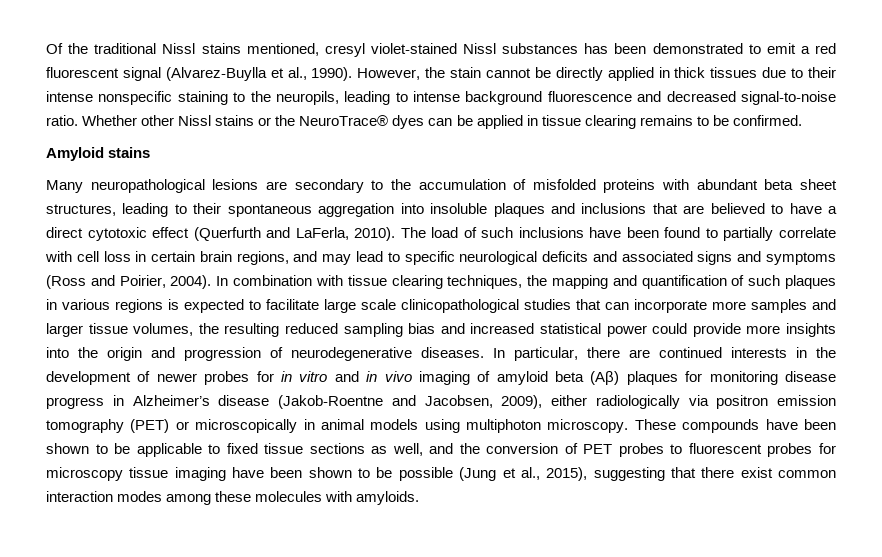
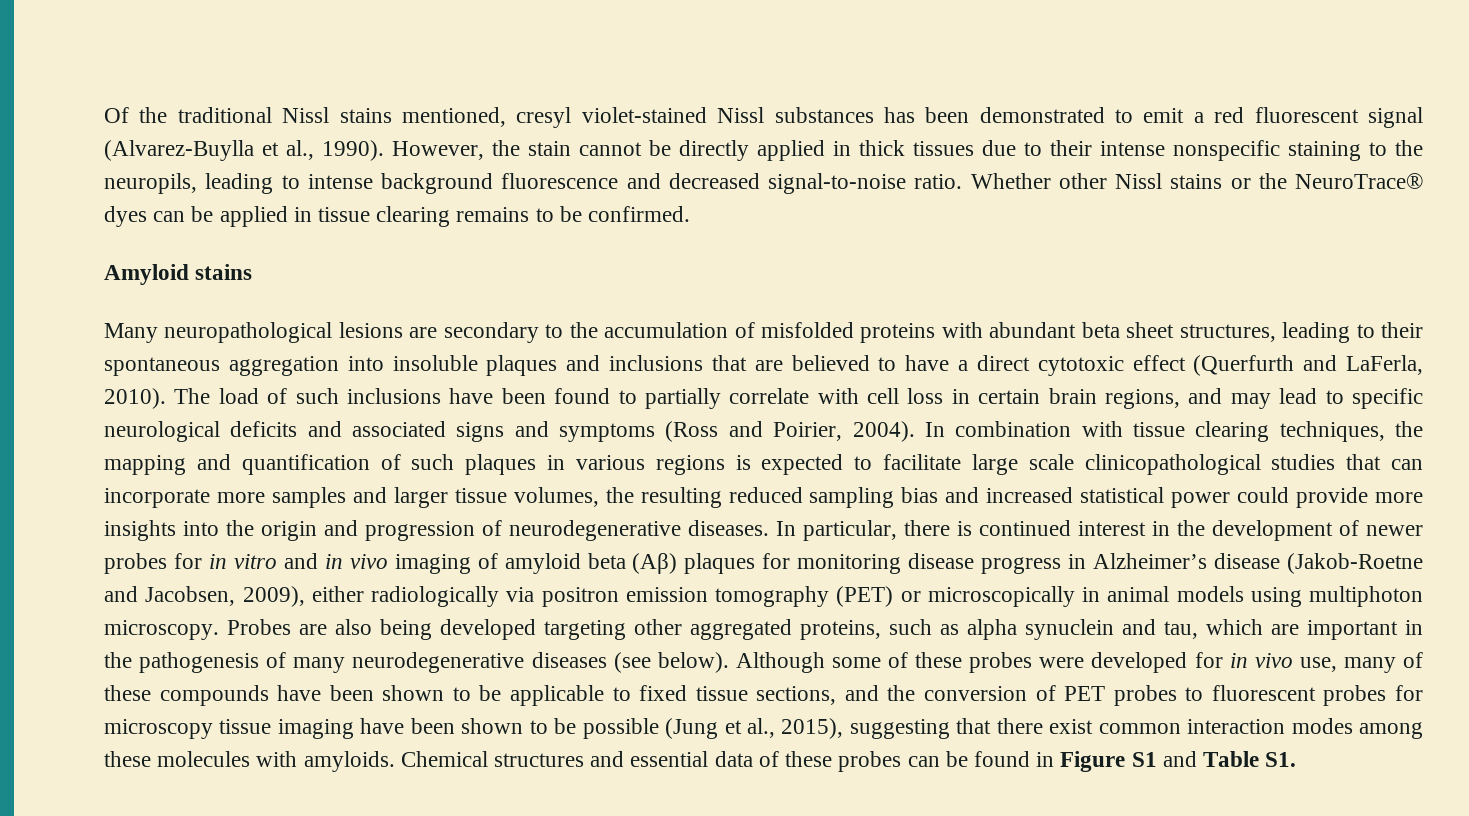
[629,347,787,358] are continued interests -> [957,520,1146,536] is continued interest
[278,395,383,409] (Jakob-Roentne -> [1287,553,1424,574] (Jakob-Roetne
[634,419,676,430] These -> [227,619,1423,640] [104,652,1423,673] [104,685,151,701] Probes are also being developed targeting other aggregated proteins, such as alpha synuclein and tau, which are important in the pathogenesis of many neurodegenerative diseases (see below). Although some of these probes were developed for in vivo use, many of these
[309,443,423,456] sections as well, -> [756,686,837,705] sections,
(420, 498) none -> [400,751,1297,772] Chemical structures and essential data of these probes can be found in Figure S1 and Table S1.

